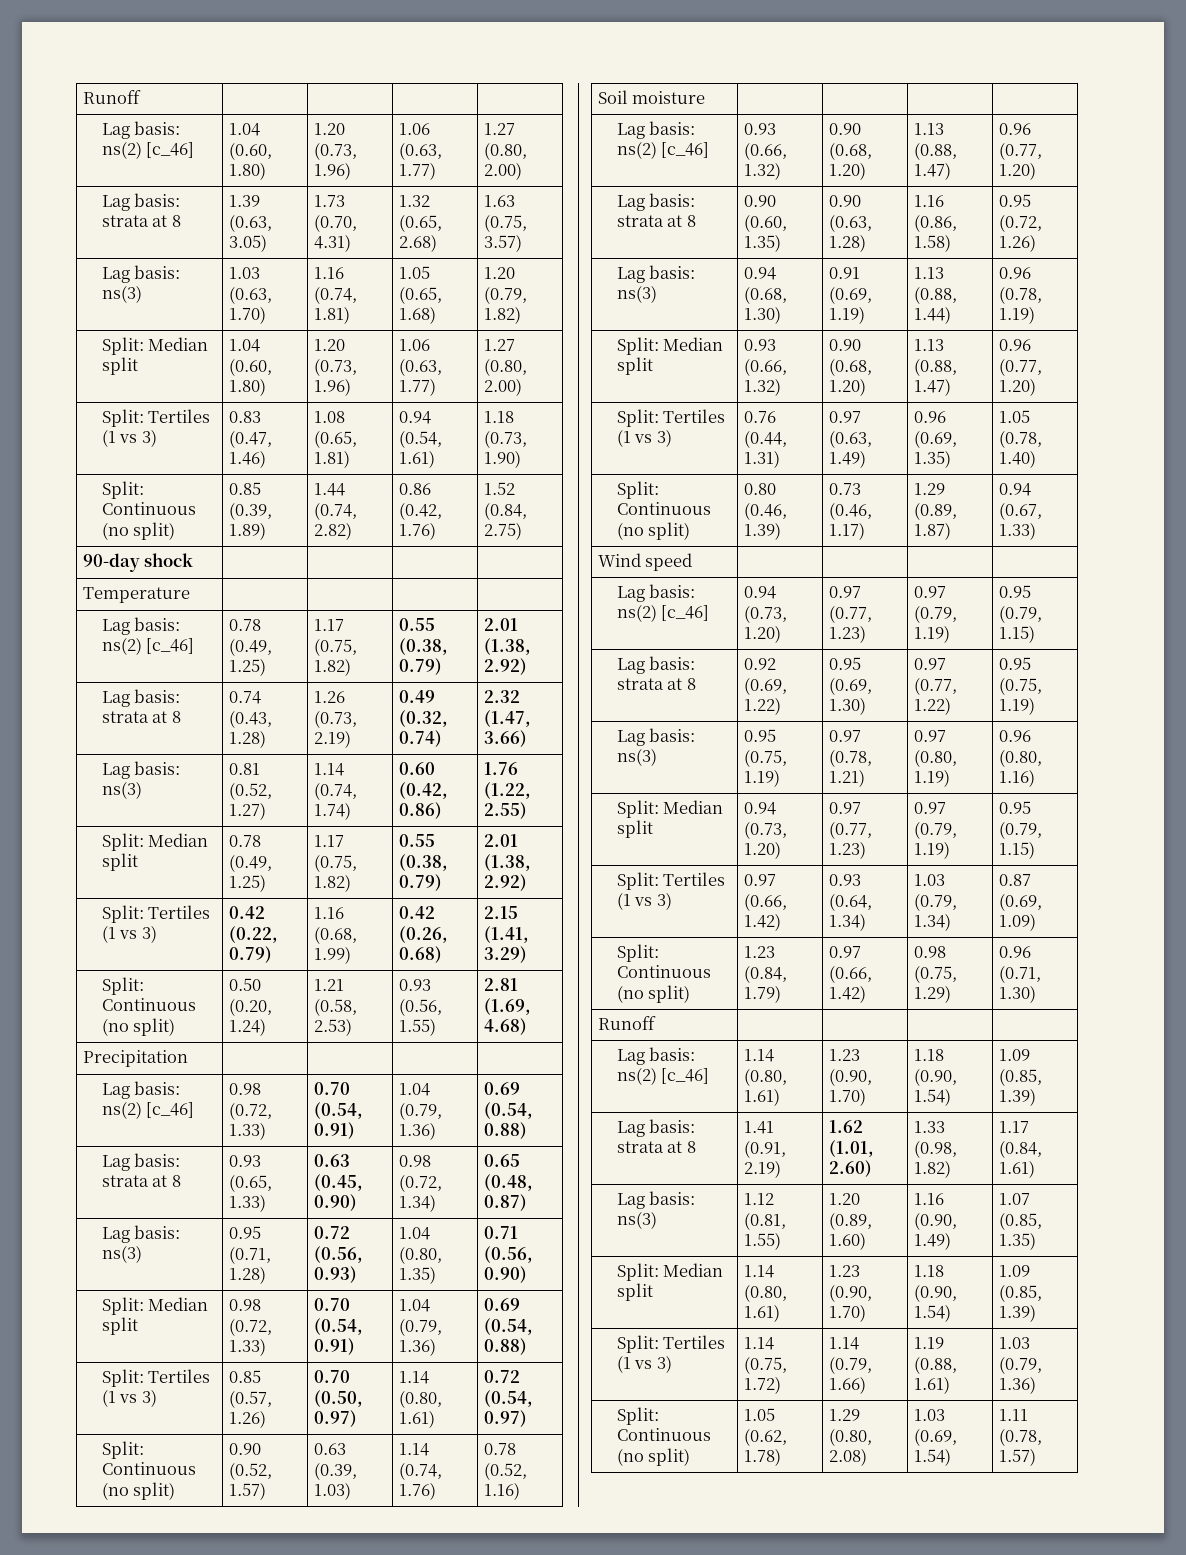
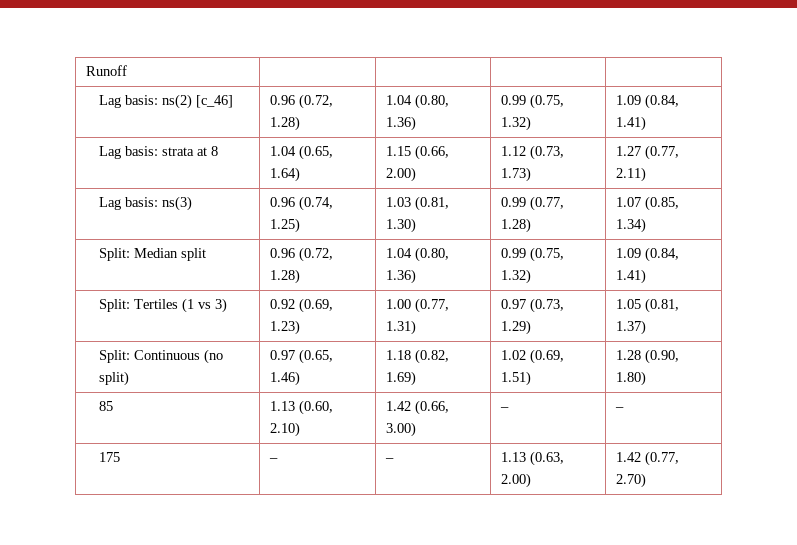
[82,90,141,104] [101,121,181,139] [101,141,195,159] [228,123,260,136] [228,142,272,160] [228,162,266,180] [313,123,345,135] [313,142,357,160] [313,162,351,180] [398,123,430,135] [398,142,442,160] [398,162,436,180] [483,123,515,135] [483,142,527,160] [483,162,522,180] [101,193,181,211] [101,215,181,227] [228,195,260,207] [228,214,272,232] [228,234,267,252] [313,195,345,207] [313,214,357,232] [313,234,351,252] [398,195,430,207] [398,214,442,232] [398,234,437,252] [483,195,515,207] [483,214,527,232] [483,234,522,252] [101,265,181,283] [101,285,142,303] [228,267,260,279] [228,286,272,304] [228,306,266,324] [313,267,344,279] [313,286,357,304] [313,306,350,324] [398,266,430,279] [398,286,442,304] [398,306,436,324] [483,267,515,279] [483,286,527,304] [483,306,521,324] [101,337,209,355] [101,357,138,375] [228,339,260,352] [228,358,272,376] [228,378,266,396] [313,339,345,351] [313,358,357,376] [313,378,351,396] [398,339,430,351] [398,358,442,376] [398,378,436,396] [483,339,515,351] [483,358,527,376] [483,378,522,396] [101,409,211,427] [101,429,157,447] [228,411,261,423] [228,430,272,448] [228,450,266,468] [313,411,345,423] [313,430,357,448] [313,450,350,468] [398,411,431,424] [398,430,442,448] [398,450,435,468] [483,411,514,423] [483,430,527,448] [483,450,521,468] [101,481,144,499] [101,502,196,515] [101,522,176,540] [228,482,261,495] [228,502,272,520] [228,522,266,540] [313,483,345,496] [313,502,357,520] [313,522,352,540] [398,483,431,495] [398,502,442,520] [398,522,436,540] [483,482,515,495] [483,502,527,520] [483,522,522,540] [82,553,194,572] [82,587,190,603] [101,617,181,635] [101,637,195,655] [228,619,261,631] [228,638,272,656] [228,658,266,676] [313,619,344,631] [313,638,357,656] [313,658,351,676] [398,618,435,631] [398,638,448,655] [398,658,442,675] [483,618,518,631] [483,638,531,655] [483,658,527,675] [101,689,181,707] [101,711,181,723] [228,691,261,704] [228,710,272,728] [228,730,266,748] [313,691,345,703] [313,710,357,728] [313,730,351,748] [398,690,435,703] [398,710,448,727] [398,730,442,747] [483,690,520,703] [483,710,531,727] [483,730,527,747] [101,761,181,779] [101,781,142,799] [228,763,260,775] [228,782,272,800] [228,802,266,820] [313,763,344,776] [313,782,357,800] [313,802,351,820] [398,762,435,775] [398,782,448,799] [398,802,442,819] [483,762,518,775] [483,782,531,799] [483,802,527,819] [101,833,209,851] [101,853,138,871] [228,835,261,847] [228,854,272,872] [228,874,266,892] [313,835,344,847] [313,854,357,872] [313,874,351,892] [398,834,435,847] [398,854,448,871] [398,874,442,891] [483,834,518,847] [483,854,531,871] [483,874,527,891] [101,905,211,923] [101,925,157,943] [228,906,265,919] [228,926,278,943] [228,946,272,963] [313,907,344,919] [313,926,357,944] [313,946,351,964] [398,906,435,919] [398,926,448,943] [398,946,442,963] [483,906,518,919] [483,926,529,943] [483,946,527,963] [101,977,144,995] [101,998,196,1011] [101,1018,176,1036] [228,978,261,991] [228,998,272,1016] [228,1018,266,1036] [313,979,344,991] [313,998,357,1016] [313,1018,352,1036] [398,979,431,991] [398,998,442,1016] [398,1018,436,1036] [483,978,518,991] [483,998,531,1015] [483,1018,527,1035] [82,1050,188,1067] [101,1081,181,1099] [101,1101,195,1119] [228,1083,261,1095] [228,1102,272,1120] [228,1122,266,1140] [313,1082,350,1095] [313,1102,363,1119] [313,1122,355,1139] [398,1083,430,1096] [398,1102,442,1120] [398,1122,436,1140] [483,1082,520,1095] [483,1102,533,1119] [483,1122,527,1139] [101,1153,181,1171] [101,1175,181,1187] [228,1155,261,1167] [228,1174,272,1192] [228,1194,266,1212] [313,1154,350,1167] [313,1174,363,1191] [313,1194,357,1211] [398,1155,431,1167] [398,1174,442,1192] [398,1194,436,1212] [483,1154,520,1167] [483,1174,533,1191] [483,1194,527,1211] [101,1225,181,1243] [101,1245,142,1263] [228,1226,261,1239] [228,1246,271,1264] [228,1266,266,1284] [313,1226,350,1239] [313,1246,363,1263] [313,1266,357,1283] [398,1227,430,1240] [398,1246,442,1264] [398,1266,436,1284] [483,1226,518,1239] [483,1246,533,1263] [483,1266,527,1283] [101,1297,209,1315] [101,1317,138,1335] [228,1299,261,1311] [228,1318,272,1336] [228,1338,266,1356] [313,1298,350,1311] [313,1318,363,1335] [313,1338,355,1355] [398,1299,430,1312] [398,1318,442,1336] [398,1338,436,1356] [483,1298,520,1311] [483,1318,533,1335] [483,1338,527,1355] [101,1369,211,1387] [101,1389,157,1407] [228,1370,261,1383] [228,1390,272,1408] [228,1410,266,1428] [313,1370,350,1383] [313,1390,363,1407] [313,1410,357,1427] [398,1371,429,1384] [398,1390,442,1408] [398,1410,435,1428] [483,1370,520,1383] [483,1390,533,1407] [483,1410,527,1427] [101,1441,144,1459] [101,1462,196,1475] [101,1482,176,1500] [228,1443,261,1455] [228,1462,272,1480] [228,1482,266,1500] [313,1443,346,1455] [313,1462,357,1480] [313,1482,351,1500] [398,1443,429,1456] [398,1462,442,1480] [398,1482,436,1500] [483,1443,516,1455] [483,1462,527,1480] [483,1482,520,1500] [597,90,706,104] [616,121,696,139] [616,141,710,159] [743,123,776,135] [743,142,787,160] [743,162,781,180] [828,123,861,135] [828,142,872,160] [828,162,866,180] [913,123,944,135] [913,142,957,160] [913,162,951,180] [998,123,1031,135] [998,142,1042,160] [998,162,1036,180] [616,193,696,211] [616,215,696,227] [743,195,776,207] [743,214,787,232] [743,234,781,252] [828,195,861,207] [828,214,872,232] [828,234,866,252] [913,195,944,207] [913,214,957,232] [913,234,951,252] [998,194,1031,207] [998,214,1042,232] [998,234,1036,252] [616,265,696,283] [616,285,657,303] [743,267,776,280] [743,286,787,304] [743,306,781,324] [828,267,860,279] [828,286,872,304] [828,306,865,324] [913,267,944,279] [913,286,957,304] [913,306,951,324] [998,267,1031,279] [998,286,1042,304] [998,306,1035,324] [616,337,724,355] [616,357,653,375] [743,339,776,351] [743,358,787,376] [743,378,781,396] [828,339,861,351] [828,358,872,376] [828,378,866,396] [913,339,944,351] [913,358,957,376] [913,378,951,396] [998,339,1031,351] [998,358,1042,376] [998,378,1036,396] [616,409,726,427] [616,429,672,447] [743,411,776,423] [743,430,787,448] [743,450,780,468] [828,411,861,423] [828,430,872,448] [828,450,866,468] [913,411,946,423] [913,430,957,448] [913,450,951,468] [998,410,1030,423] [998,430,1042,448] [998,450,1036,468] [616,481,659,499] [616,502,711,515] [616,522,691,540] [743,483,776,495] [743,502,787,520] [743,522,781,540] [828,483,861,495] [828,502,872,520] [828,522,865,540] [913,483,945,495] [913,502,957,520] [913,522,951,540] [998,483,1031,496] [998,502,1042,520] [998,522,1036,540] [597,553,693,571] [616,584,696,602] [616,604,710,622] [743,586,776,599] [743,605,787,623] [743,625,781,643] [828,586,861,598] [828,605,872,623] [828,625,866,643] [913,586,946,598] [913,605,957,623] [913,625,950,643] [998,585,1031,598] [998,605,1042,623] [998,625,1035,643] [616,656,696,674] [616,678,696,690] [743,658,776,670] [743,677,787,695] [743,697,781,715] [828,657,861,670] [828,677,872,695] [828,697,866,715] [913,658,946,670] [913,677,957,695] [913,697,951,715] [998,657,1031,670] [998,677,1042,695] [998,697,1035,715] [616,728,696,746] [616,748,657,766] [743,729,776,742] [743,749,787,767] [743,769,780,787] [828,730,861,742] [828,749,872,767] [828,769,865,787] [913,730,946,742] [913,749,957,767] [913,769,950,787] [998,730,1031,742] [998,749,1042,767] [998,769,1035,787] [616,800,724,818] [616,820,653,838] [743,802,776,815] [743,821,787,839] [743,841,781,859] [828,802,861,814] [828,821,872,839] [828,841,866,859] [913,802,946,814] [913,821,957,839] [913,841,950,859] [998,801,1031,814] [998,821,1042,839] [998,841,1035,859] [616,872,726,890] [616,892,672,910] [743,874,776,886] [743,893,787,911] [743,913,781,931] [828,874,861,886] [828,893,872,911] [828,913,866,931] [913,874,945,886] [913,893,957,911] [913,913,951,931] [998,874,1031,886] [998,893,1042,911] [998,913,1036,931] [616,944,659,962] [616,965,711,978] [616,985,691,1003] [743,946,775,958] [743,965,787,983] [743,985,781,1003] [828,946,861,958] [828,965,872,983] [828,985,866,1003] [913,946,946,958] [913,965,957,983] [913,985,951,1003] [998,946,1031,958] [998,965,1041,983] [998,985,1036,1003] [597,1016,656,1030] [616,1047,696,1065] [616,1067,710,1085] [743,1049,774,1062] [743,1068,787,1086] [743,1088,780,1106] [828,1049,860,1061] [828,1068,872,1086] [828,1088,866,1106] [913,1049,944,1061] [913,1068,957,1086] [913,1088,951,1106] [998,1049,1030,1061] [998,1068,1042,1086] [998,1088,1036,1106] [616,1119,696,1137] [616,1141,696,1153] [743,1121,774,1134] [743,1140,786,1158] [743,1160,781,1178] [828,1120,863,1133] [828,1140,874,1157] [828,1160,872,1177] [913,1121,945,1133] [913,1140,957,1158] [913,1160,951,1178] [998,1121,1029,1133] [998,1140,1042,1158] [998,1160,1035,1178] [616,1191,696,1209] [616,1211,657,1229] [743,1193,774,1205] [743,1212,786,1230] [743,1232,781,1250] [828,1193,860,1205] [828,1212,872,1230] [828,1232,866,1250] [913,1193,944,1205] [913,1212,957,1230] [913,1232,951,1250] [998,1193,1030,1205] [998,1212,1042,1230] [998,1232,1036,1250] [616,1263,724,1281] [616,1283,653,1301] [743,1265,774,1278] [743,1284,787,1302] [743,1304,780,1322] [828,1265,860,1277] [828,1284,872,1302] [828,1304,866,1322] [913,1265,944,1277] [913,1284,957,1302] [913,1304,951,1322] [998,1265,1030,1277] [998,1284,1042,1302] [998,1304,1036,1322] [616,1335,726,1353] [616,1355,672,1373] [743,1337,774,1350] [743,1356,787,1374] [743,1376,781,1394] [828,1337,859,1350] [828,1356,872,1374] [828,1376,866,1394] [913,1337,944,1349] [913,1356,957,1374] [913,1376,950,1394] [998,1337,1030,1349] [998,1356,1042,1374] [998,1376,1036,1394] [616,1407,659,1425] [616,1428,711,1441] [616,1448,691,1466] [743,1408,775,1421] [743,1428,787,1446] [743,1448,781,1466] [828,1409,860,1421] [828,1428,872,1446] [828,1448,867,1466] [913,1409,945,1421] [913,1428,957,1446] [913,1448,951,1466] [998,1409,1028,1421] [998,1428,1042,1446] [998,1448,1036,1466] Runoff | | | | // Lag basis: ns(2) [c_46] | 1.04 (0.60, 1.80) | 1.20 (0.73, 1.96) | 1.06 (0.63, 1.77) | 1.27 (0.80, 2.00) // Lag basis: strata at 8 | 1.39 (0.63, 3.05) | 1.73 (0.70, 4.31) | 1.32 (0.65, 2.68) | 1.63 (0.75, 3.57) // Lag basis: ns(3) | 1.03 (0.63, 1.70) | 1.16 (0.74, 1.81) | 1.05 (0.65, 1.68) | 1.20 (0.79, 1.82) // Split: Median split | 1.04 (0.60, 1.80) | 1.20 (0.73, 1.96) | 1.06 (0.63, 1.77) | 1.27 (0.80, 2.00) // Split: Tertiles (1 vs 3) | 0.83 (0.47, 1.46) | 1.08 (0.65, 1.81) | 0.94 (0.54, 1.61) | 1.18 (0.73, 1.90) // Split: Continuous (no split) | 0.85 (0.39, 1.89) | 1.44 (0.74, 2.82) | 0.86 (0.42, 1.76) | 1.52 (0.84, 2.75) // 90-day shock | | | | // Temperature | | | | // Lag basis: ns(2) [c_46] | 0.78 (0.49, 1.25) | 1.17 (0.75, 1.82) | 0.55 (0.38, 0.79) | 2.01 (1.38, 2.92) // Lag basis: strata at 8 | 0.74 (0.43, 1.28) | 1.26 (0.73, 2.19) | 0.49 (0.32, 0.74) | 2.32 (1.47, 3.66) // Lag basis: ns(3) | 0.81 (0.52, 1.27) | 1.14 (0.74, 1.74) | 0.60 (0.42, 0.86) | 1.76 (1.22, 2.55) // Split: Median split | 0.78 (0.49, 1.25) | 1.17 (0.75, 1.82) | 0.55 (0.38, 0.79) | 2.01 (1.38, 2.92) // Split: Tertiles (1 vs 3) | 0.42 (0.22, 0.79) | 1.16 (0.68, 1.99) | 0.42 (0.26, 0.68) | 2.15 (1.41, 3.29) // Split: Continuous (no split) | 0.50 (0.20, 1.24) | 1.21 (0.58, 2.53) | 0.93 (0.56, 1.55) | 2.81 (1.69, 4.68) // Precipitation | | | | // Lag basis: ns(2) [c_46] | 0.98 (0.72, 1.33) | 0.70 (0.54, 0.91) | 1.04 (0.79, 1.36) | 0.69 (0.54, 0.88) // Lag basis: strata at 8 | 0.93 (0.65, 1.33) | 0.63 (0.45, 0.90) | 0.98 (0.72, 1.34) | 0.65 (0.48, 0.87) // Lag basis: ns(3) | 0.95 (0.71, 1.28) | 0.72 (0.56, 0.93) | 1.04 (0.80, 1.35) | 0.71 (0.56, 0.90) // Split: Median split | 0.98 (0.72, 1.33) | 0.70 (0.54, 0.91) | 1.04 (0.79, 1.36) | 0.69 (0.54, 0.88) // Split: Tertiles (1 vs 3) | 0.85 (0.57, 1.26) | 0.70 (0.50, 0.97) | 1.14 (0.80, 1.61) | 0.72 (0.54, 0.97) // Split: Continuous (no split) | 0.90 (0.52, 1.57) | 0.63 (0.39, 1.03) | 1.14 (0.74, 1.76) | 0.78 (0.52, 1.16) // Soil moisture | | | | // Lag basis: ns(2) [c_46] | 0.93 (0.66, 1.32) | 0.90 (0.68, 1.20) | 1.13 (0.88, 1.47) | 0.96 (0.77, 1.20) // Lag basis: strata at 8 | 0.90 (0.60, 1.35) | 0.90 (0.63, 1.28) | 1.16 (0.86, 1.58) | 0.95 (0.72, 1.26) // Lag basis: ns(3) | 0.94 (0.68, 1.30) | 0.91 (0.69, 1.19) | 1.13 (0.88, 1.44) | 0.96 (0.78, 1.19) // Split: Median split | 0.93 (0.66, 1.32) | 0.90 (0.68, 1.20) | 1.13 (0.88, 1.47) | 0.96 (0.77, 1.20) // Split: Tertiles (1 vs 3) | 0.76 (0.44, 1.31) | 0.97 (0.63, 1.49) | 0.96 (0.69, 1.35) | 1.05 (0.78, 1.40) // Split: Continuous (no split) | 0.80 (0.46, 1.39) | 0.73 (0.46, 1.17) | 1.29 (0.89, 1.87) | 0.94 (0.67, 1.33) // Wind speed | | | | // Lag basis: ns(2) [c_46] | 0.94 (0.73, 1.20) | 0.97 (0.77, 1.23) | 0.97 (0.79, 1.19) | 0.95 (0.79, 1.15) // Lag basis: strata at 8 | 0.92 (0.69, 1.22) | 0.95 (0.69, 1.30) | 0.97 (0.77, 1.22) | 0.95 (0.75, 1.19) // Lag basis: ns(3) | 0.95 (0.75, 1.19) | 0.97 (0.78, 1.21) | 0.97 (0.80, 1.19) | 0.96 (0.80, 1.16) // Split: Median split | 0.94 (0.73, 1.20) | 0.97 (0.77, 1.23) | 0.97 (0.79, 1.19) | 0.95 (0.79, 1.15) // Split: Tertiles (1 vs 3) | 0.97 (0.66, 1.42) | 0.93 (0.64, 1.34) | 1.03 (0.79, 1.34) | 0.87 (0.69, 1.09) // Split: Continuous (no split) | 1.23 (0.84, 1.79) | 0.97 (0.66, 1.42) | 0.98 (0.75, 1.29) | 0.96 (0.71, 1.30) // Runoff | | | | // Lag basis: ns(2) [c_46] | 1.14 (0.80, 1.61) | 1.23 (0.90, 1.70) | 1.18 (0.90, 1.54) | 1.09 (0.85, 1.39) // Lag basis: strata at 8 | 1.41 (0.91, 2.19) | 1.62 (1.01, 2.60) | 1.33 (0.98, 1.82) | 1.17 (0.84, 1.61) // Lag basis: ns(3) | 1.12 (0.81, 1.55) | 1.20 (0.89, 1.60) | 1.16 (0.90, 1.49) | 1.07 (0.85, 1.35) // Split: Median split | 1.14 (0.80, 1.61) | 1.23 (0.90, 1.70) | 1.18 (0.90, 1.54) | 1.09 (0.85, 1.39) // Split: Tertiles (1 vs 3) | 1.14 (0.75, 1.72) | 1.14 (0.79, 1.66) | 1.19 (0.88, 1.61) | 1.03 (0.79, 1.36) // Split: Continuous (no split) | 1.05 (0.62, 1.78) | 1.29 (0.80, 2.08) | 1.03 (0.69, 1.54) | 1.11 (0.78, 1.57) -> [86,65,128,76] [98,94,233,109] [270,94,334,109] [270,116,301,131] [386,94,450,109] [386,116,417,131] [501,94,565,109] [501,116,532,131] [616,94,680,109] [616,116,647,131] [98,146,218,159] [270,145,334,160] [270,167,301,182] [386,145,450,160] [386,167,417,182] [501,145,565,160] [501,167,532,182] [616,145,680,160] [616,167,647,182] [98,196,192,211] [270,196,334,211] [270,218,301,233] [386,196,450,211] [386,218,417,233] [501,196,565,211] [501,218,532,233] [616,196,680,211] [616,218,647,233] [98,248,206,261] [270,247,334,262] [270,269,301,284] [386,247,450,262] [386,269,417,284] [501,247,565,262] [501,269,532,284] [616,247,680,262] [616,269,647,284] [98,298,227,313] [270,298,334,313] [270,320,301,335] [386,298,450,313] [386,320,417,335] [501,298,565,313] [501,320,532,335] [616,298,680,313] [616,320,647,335] [98,349,223,364] [98,371,129,386] [270,349,334,364] [270,371,301,386] [386,349,450,364] [386,371,417,386] [501,349,565,364] [501,371,532,386] [616,349,680,364] [616,371,647,386] [98,401,113,411] [270,400,334,415] [270,422,301,437] [386,400,450,415] [386,422,417,437] [500,407,510,411] [615,407,625,411] [98,452,120,462] [269,458,279,462] [385,458,395,462] [501,451,565,466] [501,473,532,488] [616,451,680,466] [616,473,647,488] Runoff | | | | // Lag basis: ns(2) [c_46] | 0.96 (0.72, 1.28) | 1.04 (0.80, 1.36) | 0.99 (0.75, 1.32) | 1.09 (0.84, 1.41) // Lag basis: strata at 8 | 1.04 (0.65, 1.64) | 1.15 (0.66, 2.00) | 1.12 (0.73, 1.73) | 1.27 (0.77, 2.11) // Lag basis: ns(3) | 0.96 (0.74, 1.25) | 1.03 (0.81, 1.30) | 0.99 (0.77, 1.28) | 1.07 (0.85, 1.34) // Split: Median split | 0.96 (0.72, 1.28) | 1.04 (0.80, 1.36) | 0.99 (0.75, 1.32) | 1.09 (0.84, 1.41) // Split: Tertiles (1 vs 3) | 0.92 (0.69, 1.23) | 1.00 (0.77, 1.31) | 0.97 (0.73, 1.29) | 1.05 (0.81, 1.37) // Split: Continuous (no split) | 0.97 (0.65, 1.46) | 1.18 (0.82, 1.69) | 1.02 (0.69, 1.51) | 1.28 (0.90, 1.80) // 85 | 1.13 (0.60, 2.10) | 1.42 (0.66, 3.00) | – | – // 175 | – | – | 1.13 (0.63, 2.00) | 1.42 (0.77, 2.70)

